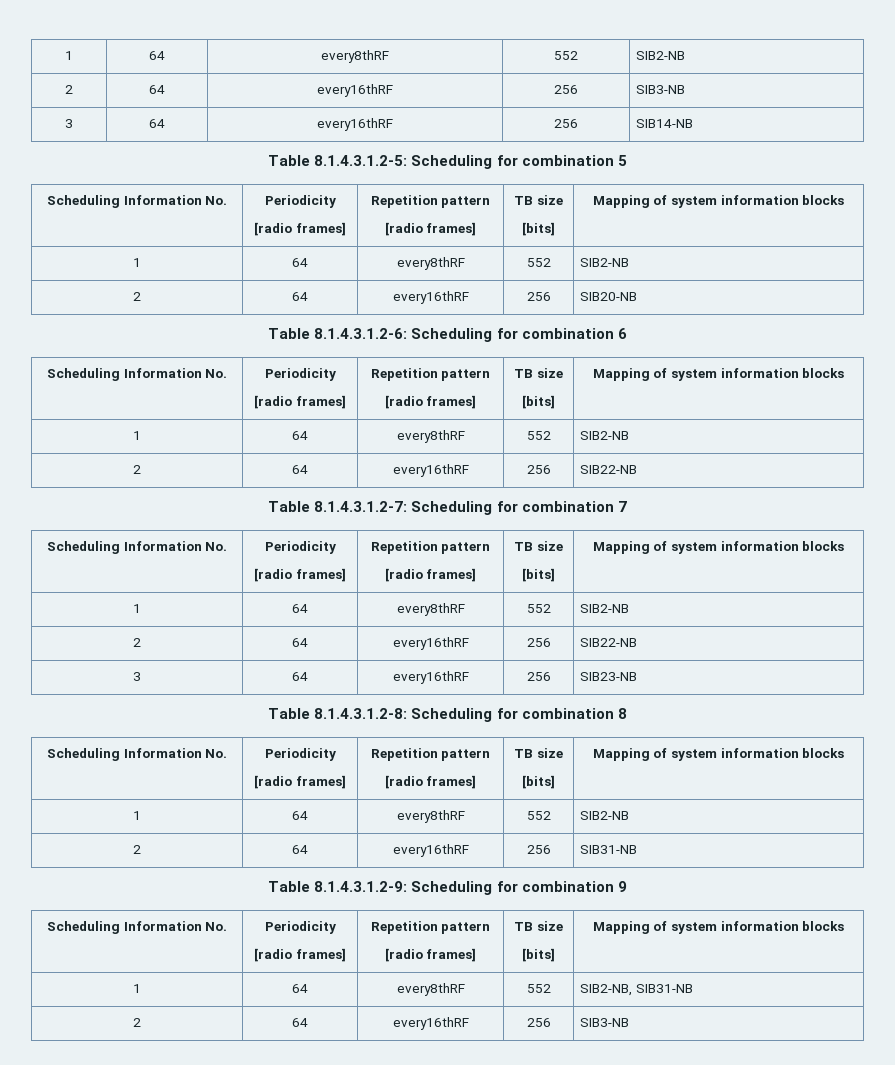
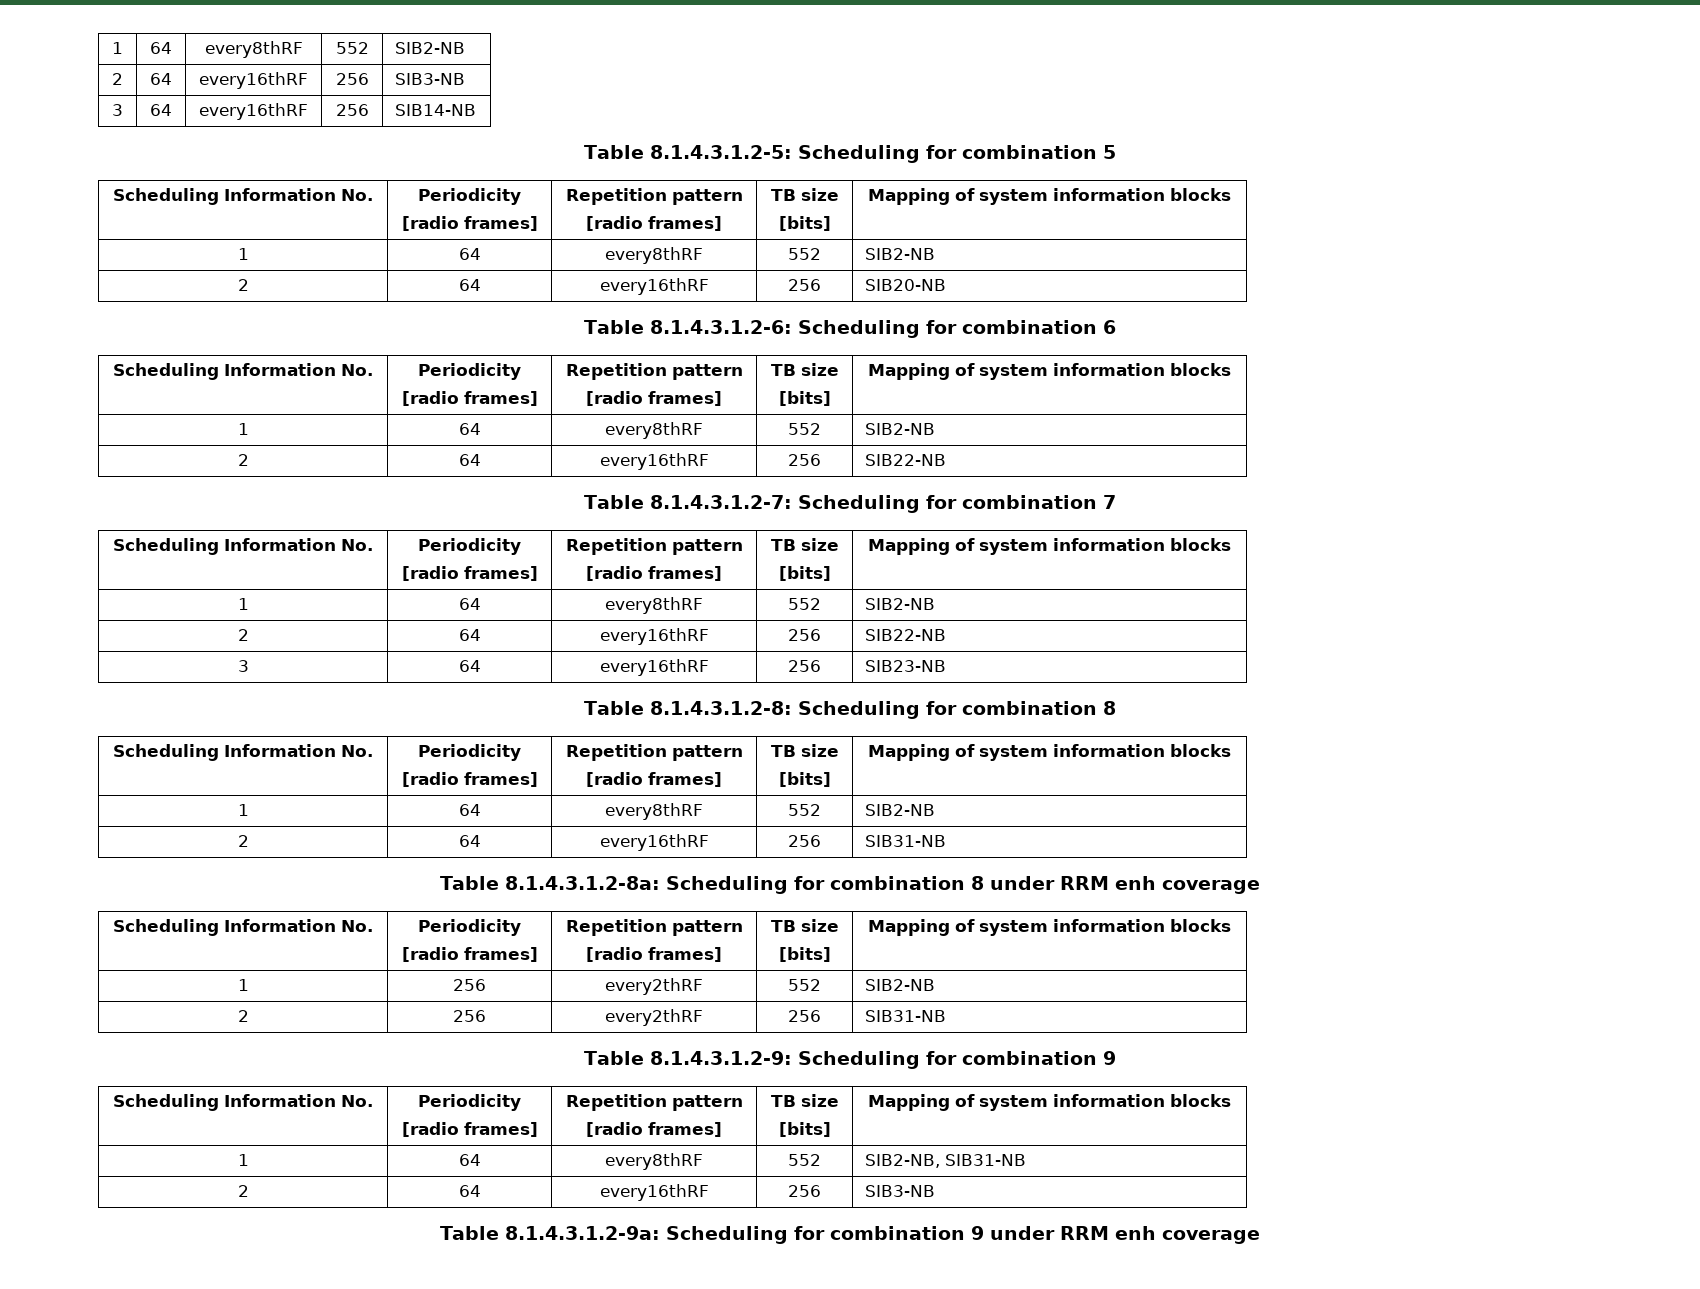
(638, 849) none -> [439,876,1261,894] [113,919,373,936] [418,919,521,936] [401,947,538,962] [565,919,743,936] [586,947,722,962] [770,919,839,932] [778,947,831,962] [868,919,1231,936] [237,979,249,991] [453,979,486,991] [605,978,703,995] [788,979,821,991] [865,979,936,991] [237,1010,249,1022] [453,1010,486,1022] [605,1009,703,1026] [788,1010,821,1022] [865,1010,947,1022] // Table 8.1.4.3.1.2-8a: Scheduling for combination 8 under RRM enh coverage // Scheduling Information No. | Periodicity // [radio frames] | Repetition pattern // [radio frames] | TB size // [bits] | Mapping of system information blocks // 1 | 256 | every2thRF | 552 | SIB2-NB // 2 | 256 | every2thRF | 256 | SIB31-NB
(630, 1022) none -> [439,1226,1261,1244] // Table 8.1.4.3.1.2-9a: Scheduling for combination 9 under RRM enh coverage

